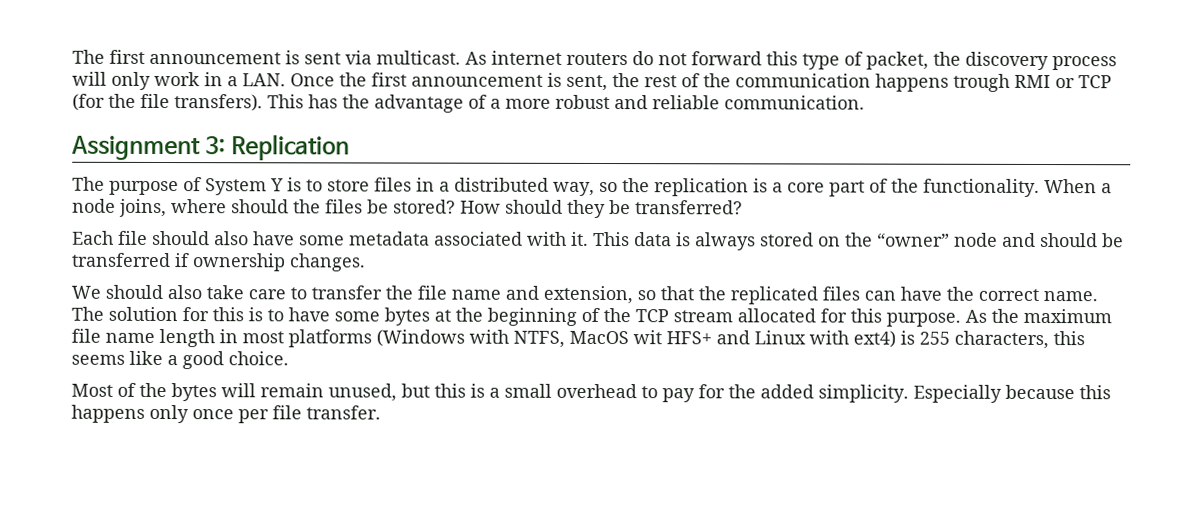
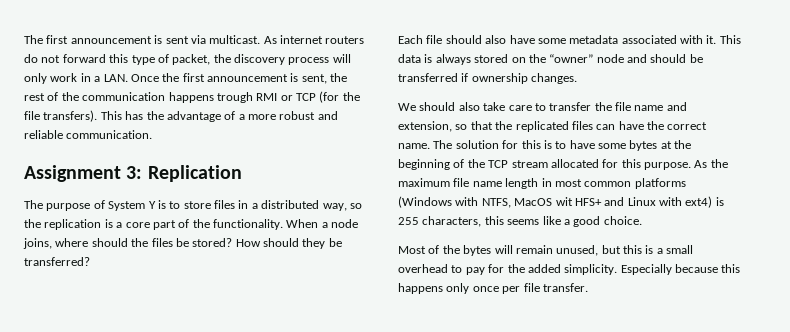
(284, 337) none -> [584,181,632,187] common

